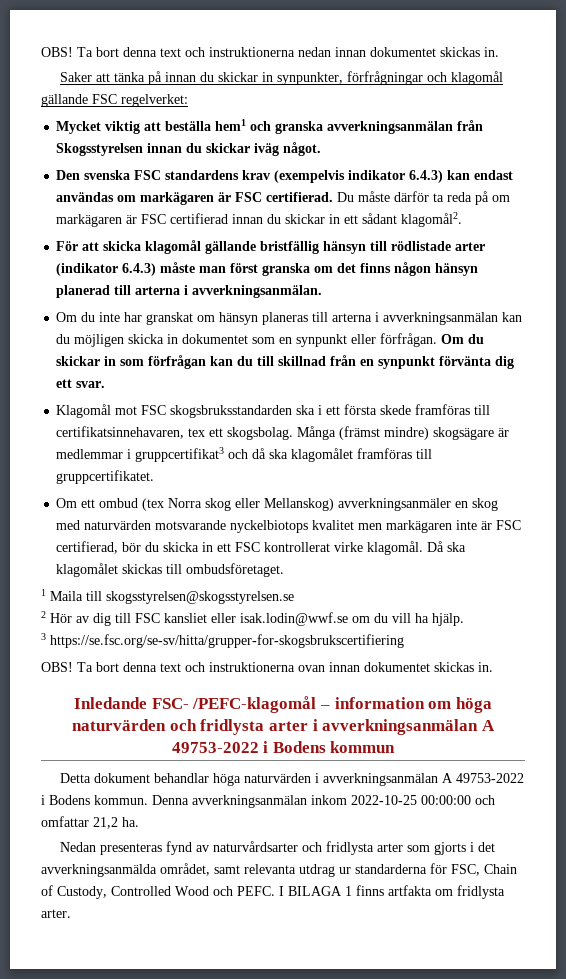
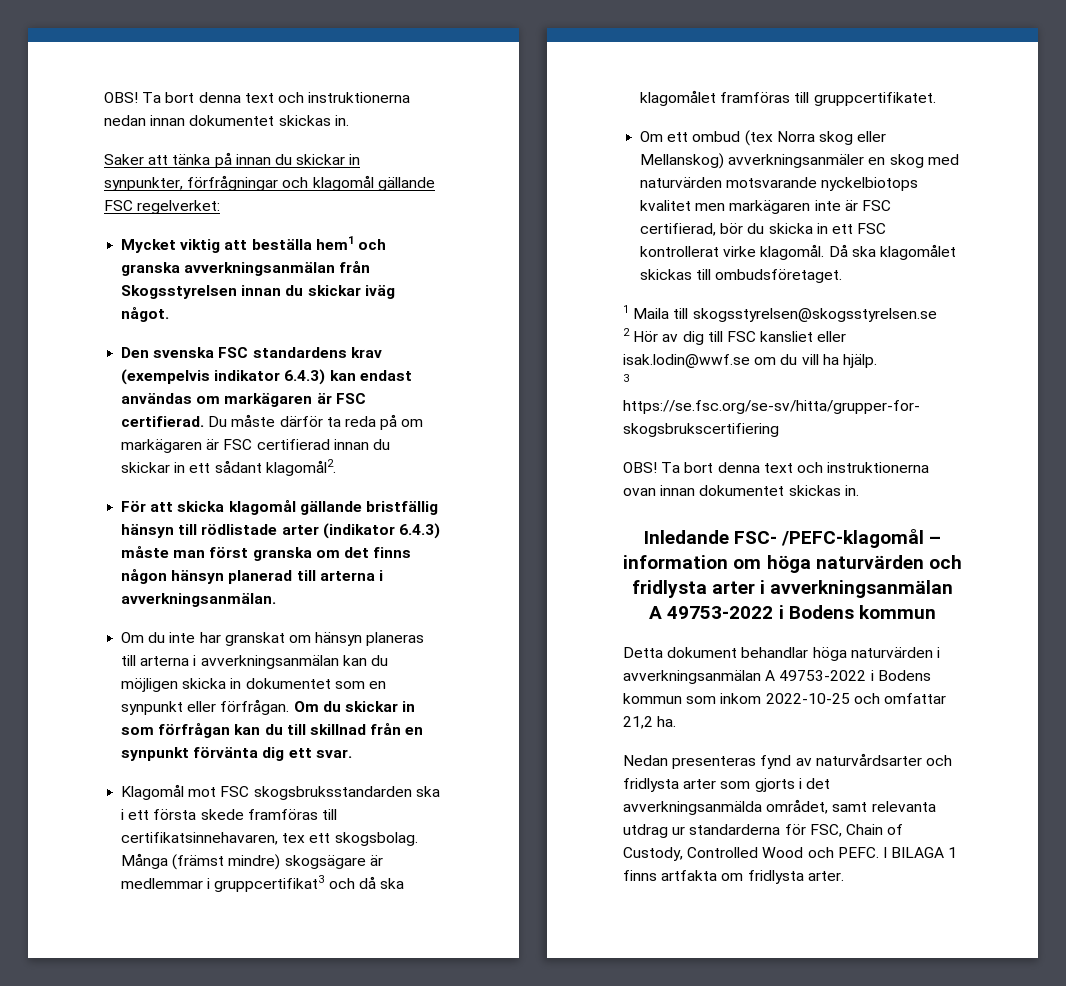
[94,795,307,808] kommun. Denna avverkningsanmälan -> [623,693,717,704] kommun som
[421,795,471,805] 00:00:00 -> (850, 698) none

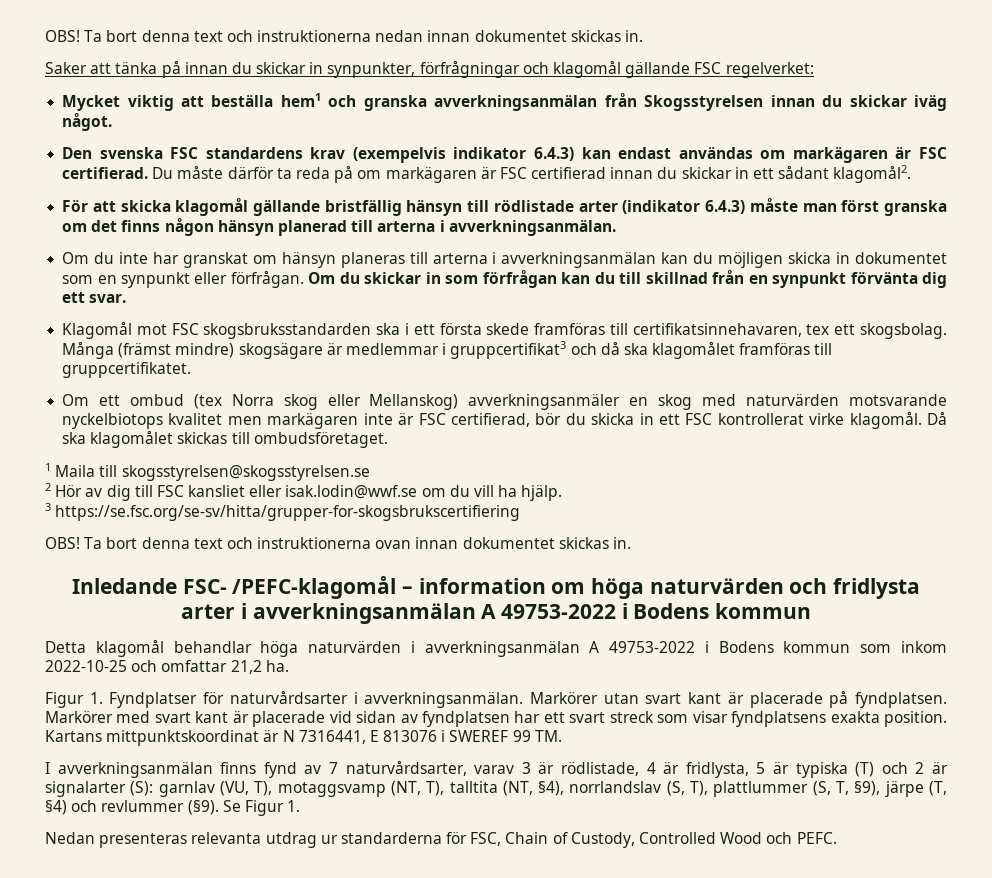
[667,647,738,658] dokument -> [95,640,164,657] klagomål
[623,753,952,769] [623,778,830,792] [623,799,868,815] Nedan presenteras fynd av naturvårdsarter och fridlysta arter som gjorts i det avverkningsanmälda området, samt -> [45,691,947,708] [45,711,948,727] [45,730,562,746] [45,761,949,778] [45,781,947,797] [45,800,301,816] [45,832,188,848] Figur 1. Fyndplatser för naturvårdsarter i avverkningsanmälan. Markörer utan svart kant är placerade på fyndplatsen. Markörer med svart kant är placerade vid sidan av fyndplatsen har ett svart streck som visar fyndplatsens exakta position. Kartans mittpunktskoordinat är N 7316441, E 813076 i SWEREF 99 TM. // I avverkningsanmälan finns fynd av 7 naturvårdsarter, varav 3 är rödlistade, 4 är fridlysta, 5 är typiska (T) och 2 är signalarter (S): garnlav (VU, T), motaggsvamp (NT, T), talltita (NT, §4), norrlandslav (S, T), plattlummer (S, T, §9), järpe (T, §4) och revlummer (§9). Se Figur 1. // Nedan presenteras
[882,847,958,858] [623,870,844,884] I BILAGA 1 finns artfakta om fridlysta arter. -> (837, 838) none

